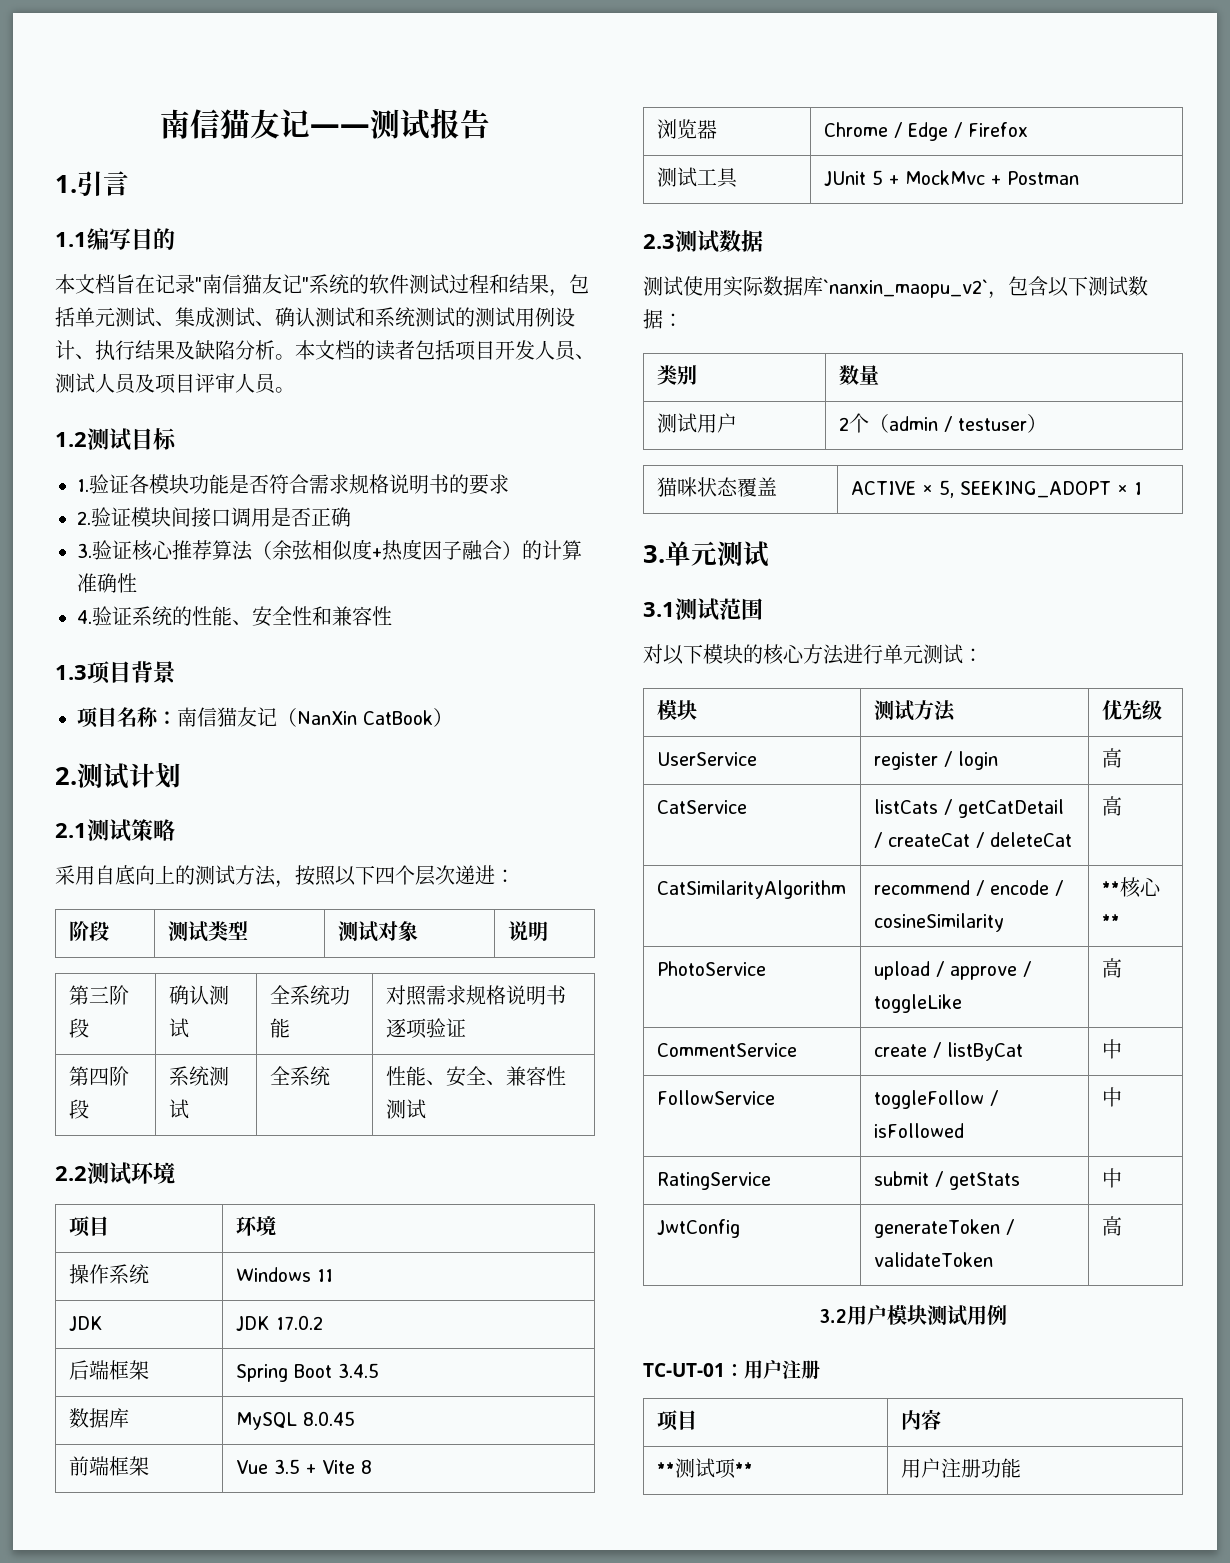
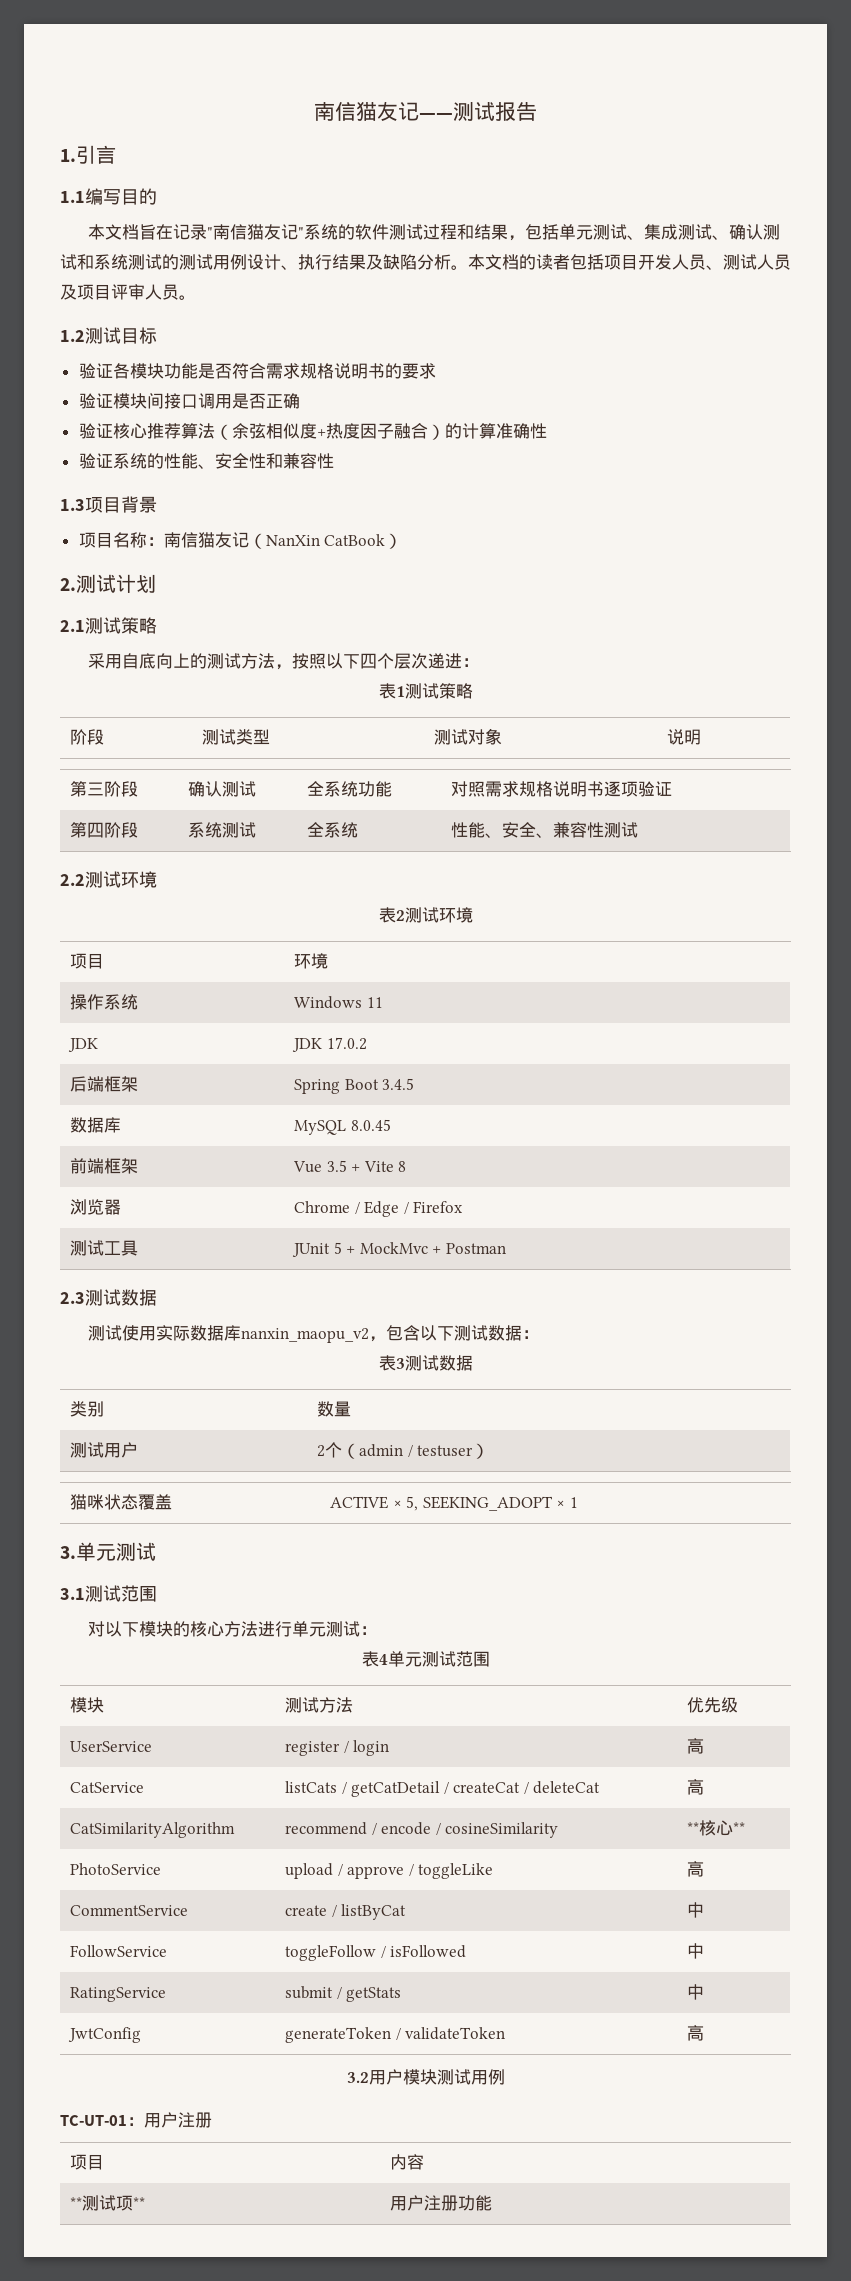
[77,479,89,492] 1. -> (157, 335) none
[77,511,91,525] 2. -> (436, 371) none
[77,543,92,558] 3. -> (300, 401) none
[77,610,92,624] 4. -> (547, 431) none
(515, 876) none -> [378,683,473,699] // 表1测试策略
(175, 1173) none -> [378,907,473,923] // 表2测试环境
[823,279,988,298] `nanxin_maopu_v2` -> [240,1328,369,1343] nanxin_maopu_v2
(683, 320) none -> [378,1355,473,1371] // 表3测试数据
(983, 655) none -> [361,1651,490,1667] // 表4单元测试范围

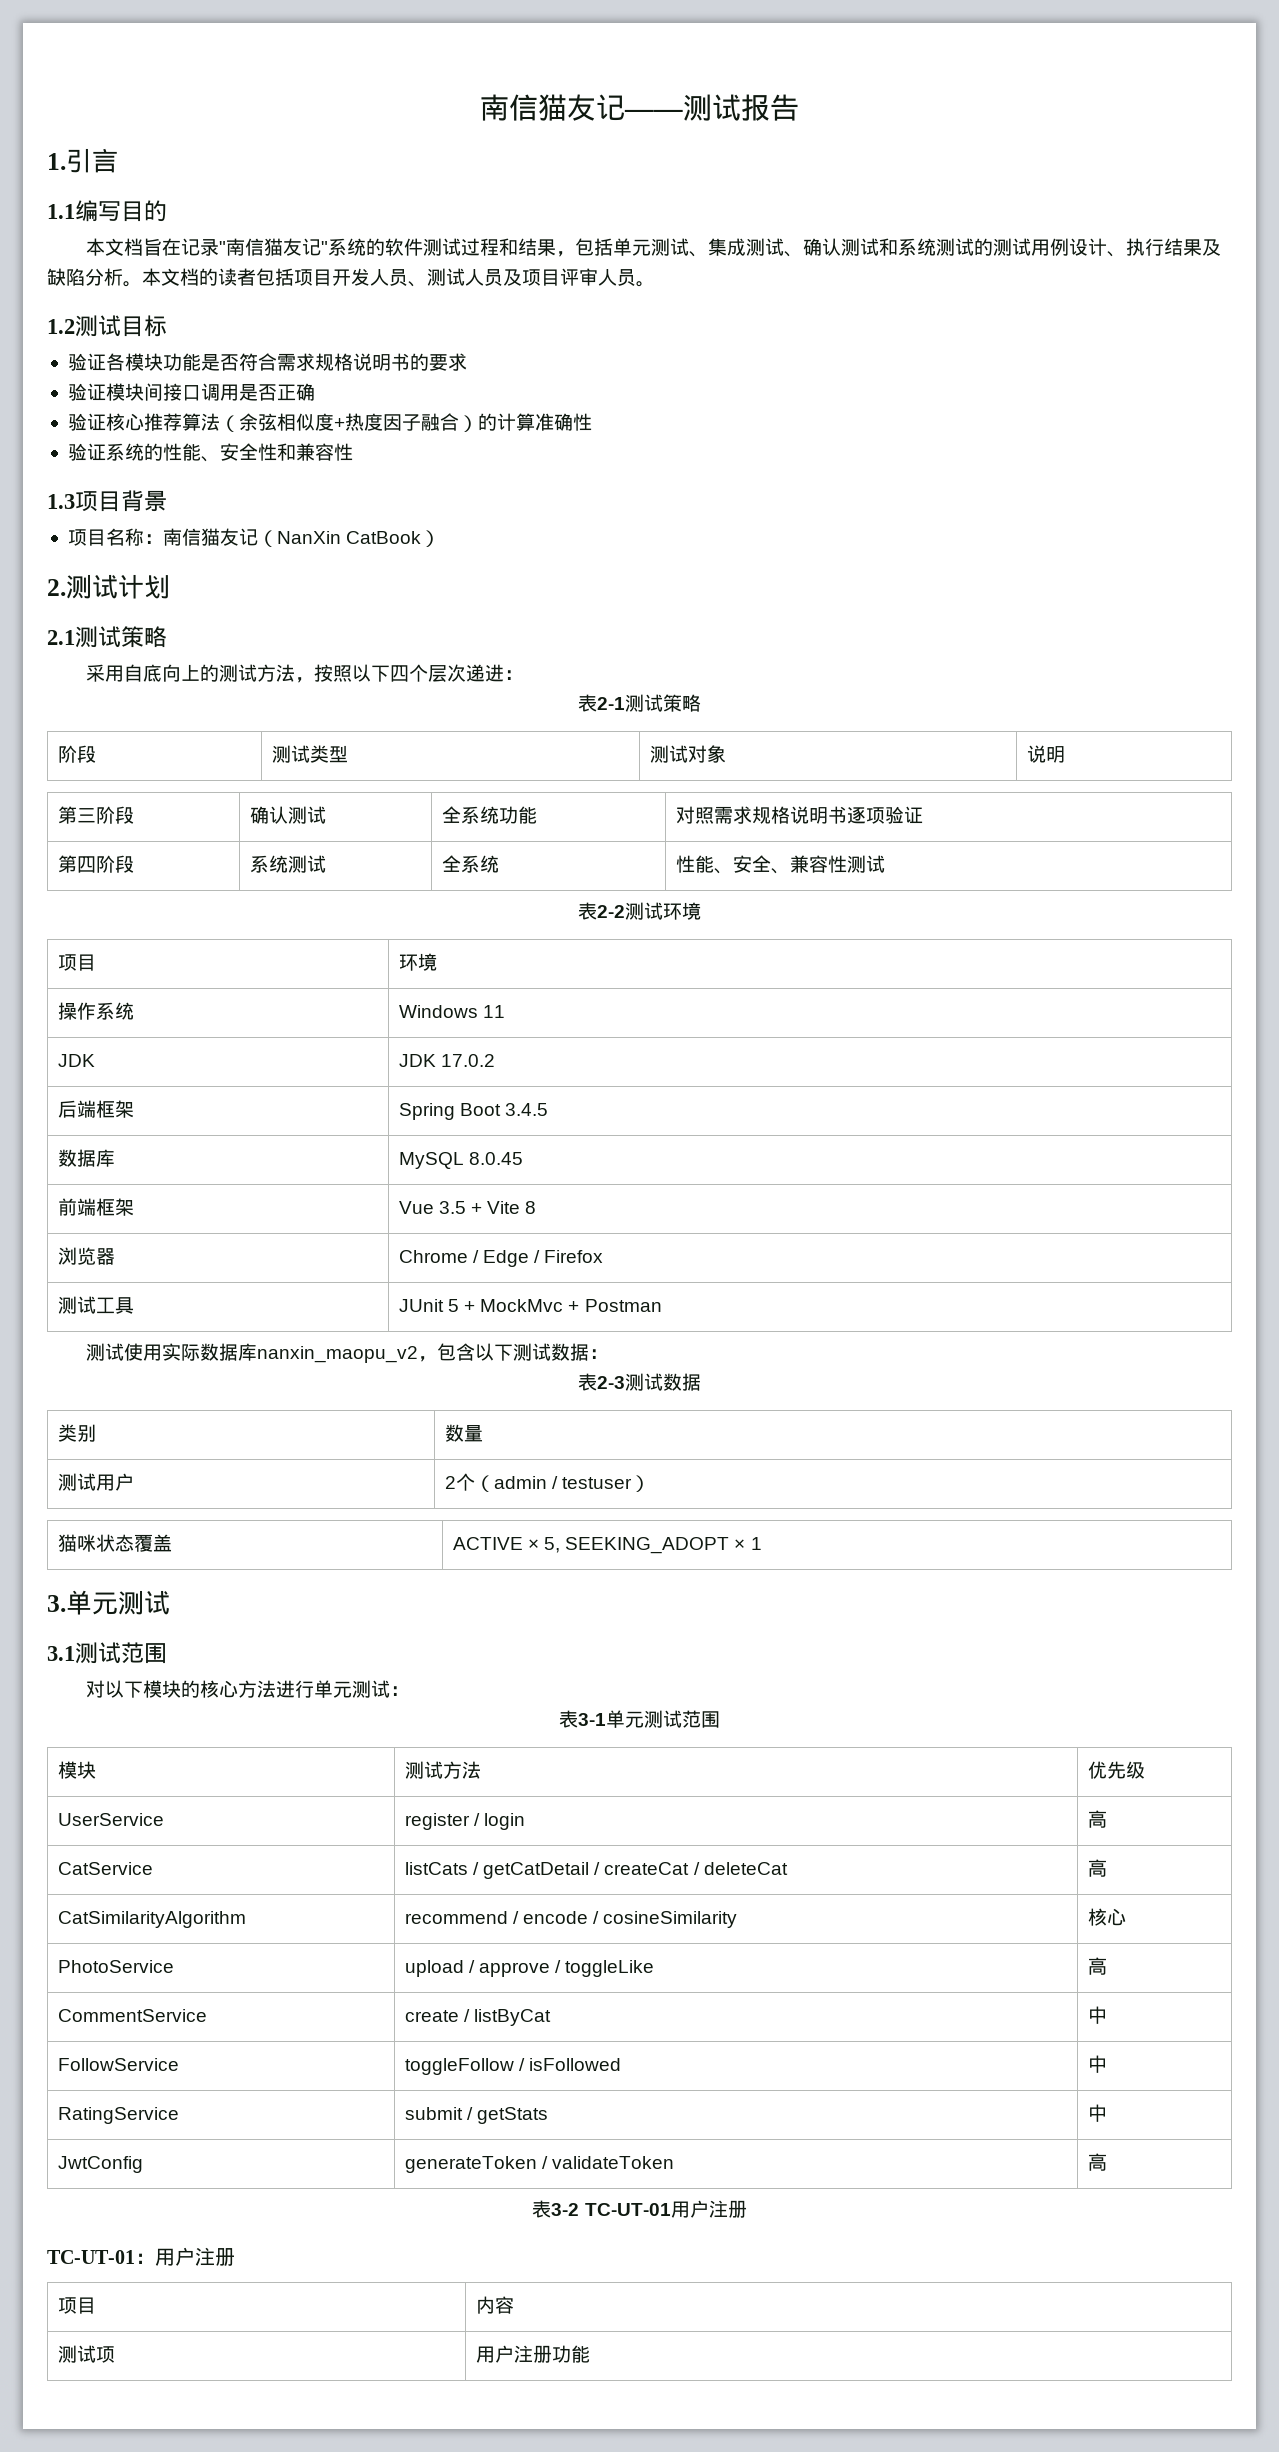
[395,686,405,697] 1 -> [597,697,625,710] 2-1
[60,871,157,888] [378,907,405,923] // 2.2测试环境 // 表2 -> [578,902,625,920] // 表2-2
[60,1289,157,1306] // 2.3测试数据 -> (662, 1305) none
[395,1358,405,1369] 3 -> [597,1376,625,1389] 2-3
[378,1654,388,1665] 4 -> [578,1713,606,1726] 3-1
[686,1820,745,1836] **核心** -> [1087,1908,1126,1926] 核心
[346,2069,505,2085] 3.2用户模块测试用例 -> [532,2200,747,2218] 表3-2 TC-UT-01用户注册
[69,2197,82,2209] ** -> (514, 2305) none
[132,2197,145,2209] ** -> (115, 2354) none

